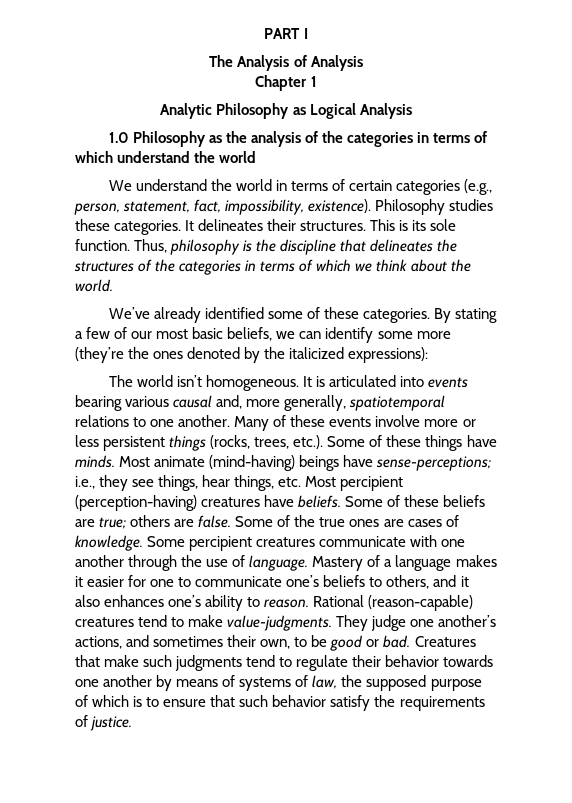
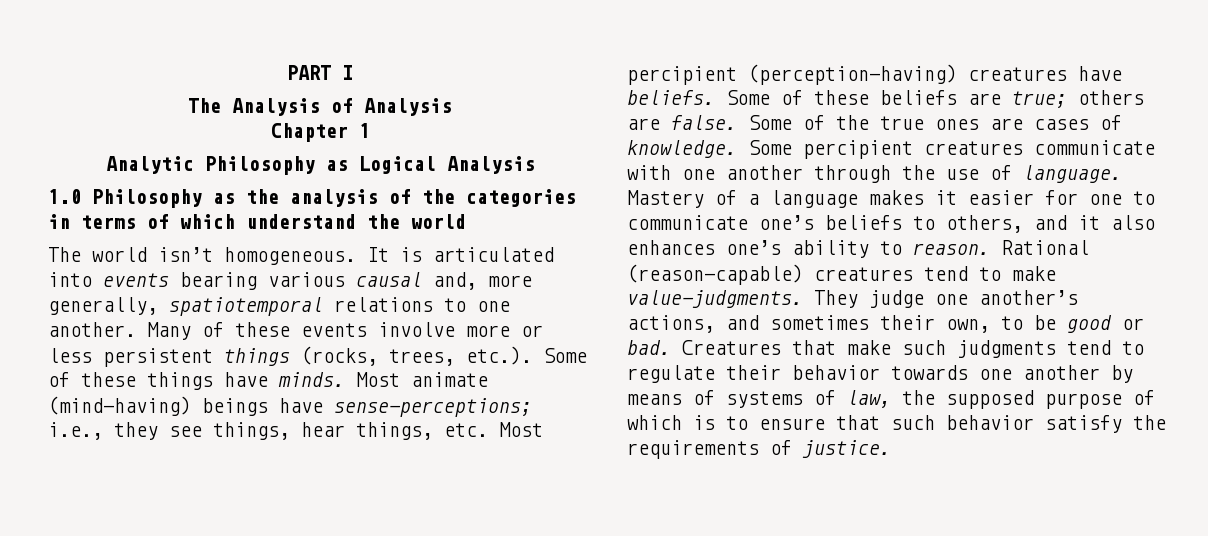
[108,179,493,195] [74,199,494,215] [75,219,457,235] [75,239,458,255] [74,259,471,275] [75,279,113,292] [108,307,498,323] [75,327,451,343] [75,347,429,363] // We understand the world in terms of certain categories (e.g., person, statement, fact, impossibility, existence). Philosophy studies these categories. It delineates their structures. This is its sole function. Thus, philosophy is the discipline that delineates the structures of the categories in terms of which we think about the world. // We’ve already identified some of these categories. By stating a few of our most basic beliefs, we can identify some more (they’re the ones denoted by the italicized expressions): -> (466, 221) none

